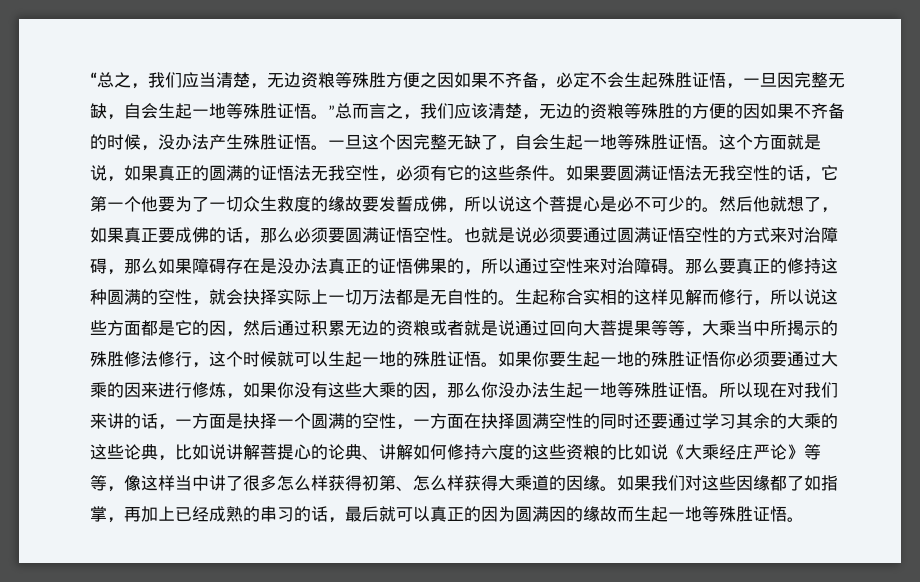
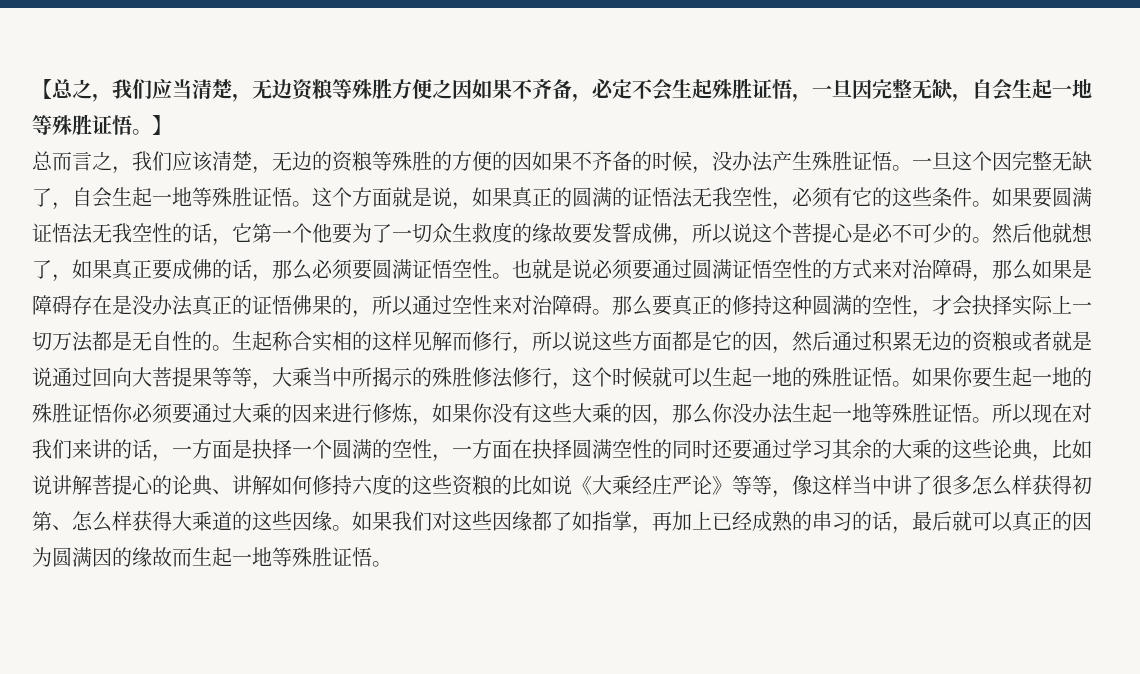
[90,72,97,86] “ -> [32,79,52,99] 【
[328,105,335,117] ” -> [152,115,172,135] 】 //
(192, 266) none -> [1072,259,1092,279] 是
[209,289,226,305] 就 -> [932,295,952,315] 才
(566, 483) none -> [252,511,292,531] 这些

